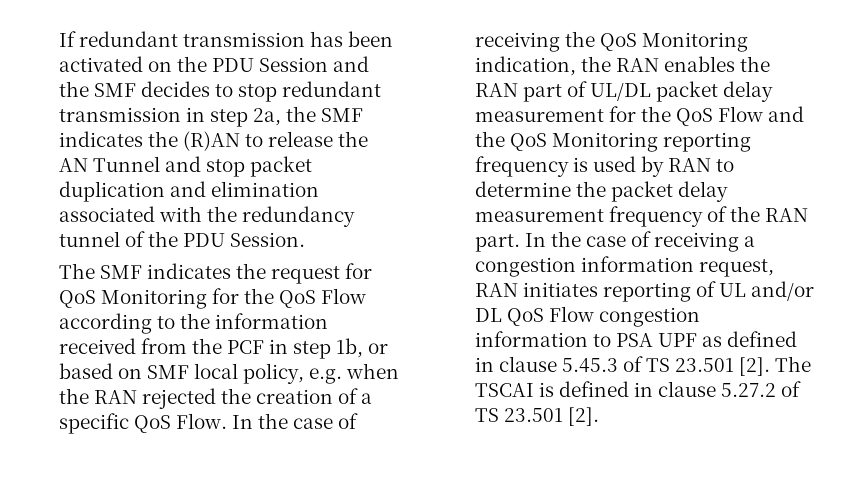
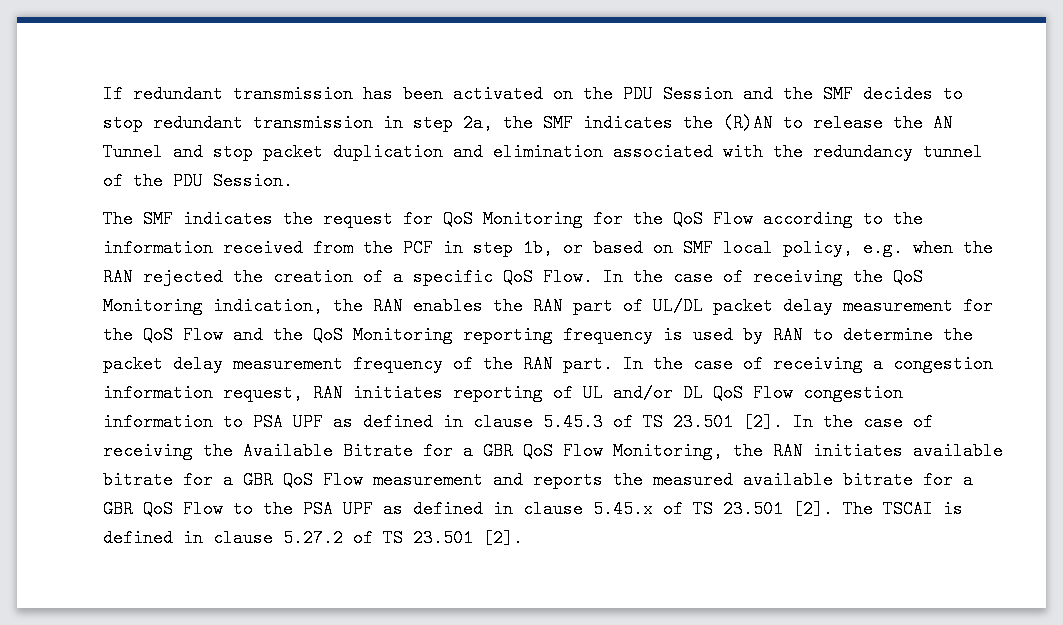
(771, 366) none -> [793,413,934,431] [103,442,1004,460] [103,471,974,489] [103,500,834,518] In the case of receiving the Available Bitrate for a GBR QoS Flow Monitoring, the RAN initiates available bitrate for a GBR QoS Flow measurement and reports the measured available bitrate for a GBR QoS Flow to the PSA UPF as defined in clause 5.45.x of TS 23.501 [2].

